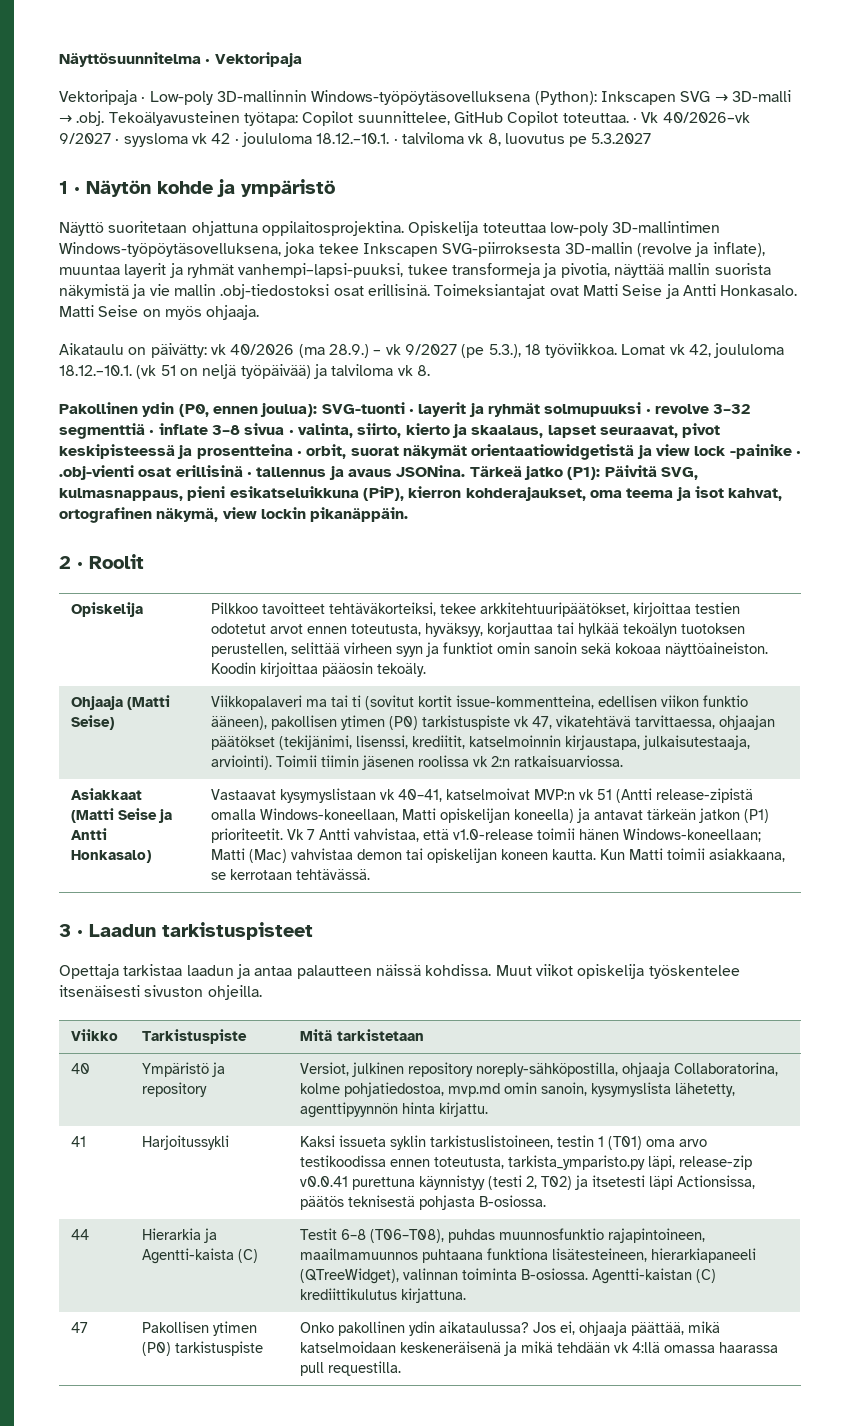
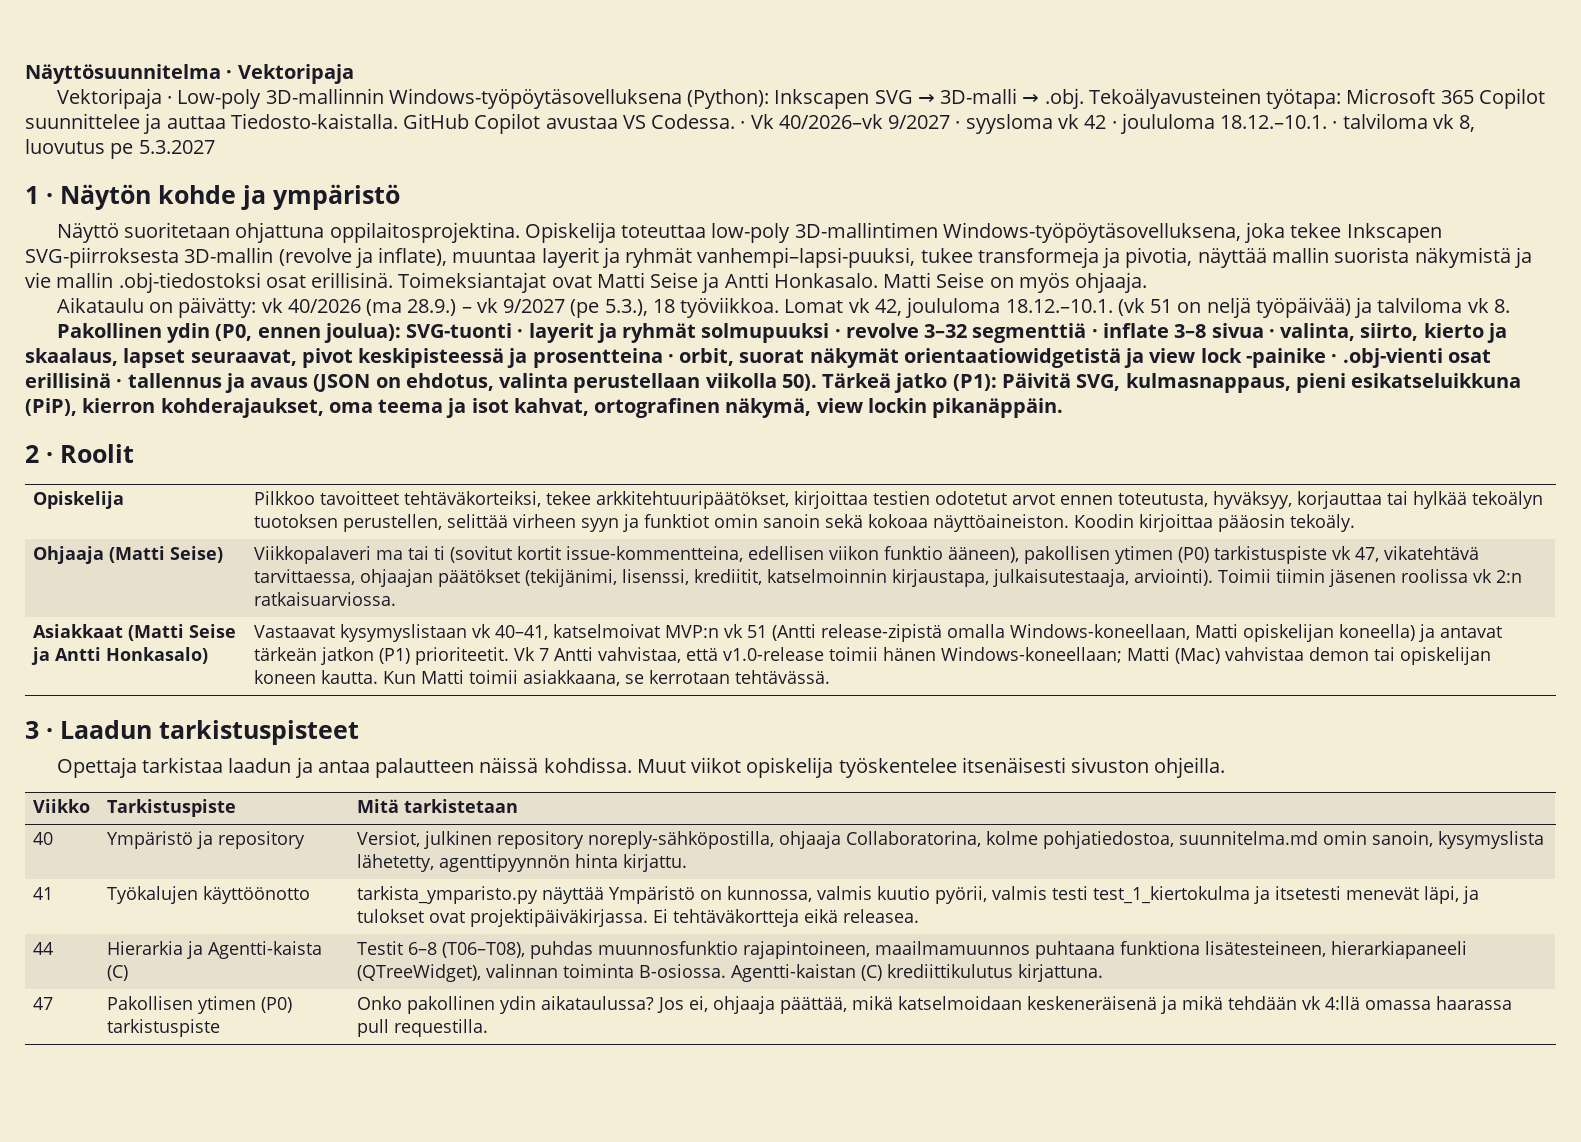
[302,111,629,126] Copilot suunnittelee, GitHub Copilot toteuttaa. -> [1346,88,1545,109] [25,113,736,134] Microsoft 365 Copilot suunnittelee ja auttaa Tiedosto-kaistalla. GitHub Copilot avustaa VS Codessa.
[396,465,466,477] JSONina. -> [313,373,817,393] (JSON on ehdotus, valinta perustellaan viikolla 50).
[447,1083,500,1097] mvp.md -> [1179,831,1319,845] suunnitelma.md
[141,1135,229,1150] [299,1135,707,1150] [299,1155,752,1170] [299,1175,755,1190] [299,1195,546,1210] Harjoitussykli | Kaksi issueta syklin tarkistuslistoineen, testin 1 (T01) oma arvo testikoodissa ennen toteutusta, tarkista_ymparisto.py läpi, release-zip v0.0.41 purettuna käynnistyy (testi 2, T02) ja itsetesti läpi Actionsissa, päätös teknisestä pohjasta B-osiossa. -> [107,886,311,904] [357,886,1480,904] [357,909,920,927] Työkalujen käyttöönotto | tarkista_ymparisto.py näyttää Ympäristö on kunnossa, valmis kuutio pyörii, valmis testi test_1_kiertokulma ja itsetesti menevät läpi, ja tulokset ovat projektipäiväkirjassa. Ei tehtäväkortteja eikä releasea.

